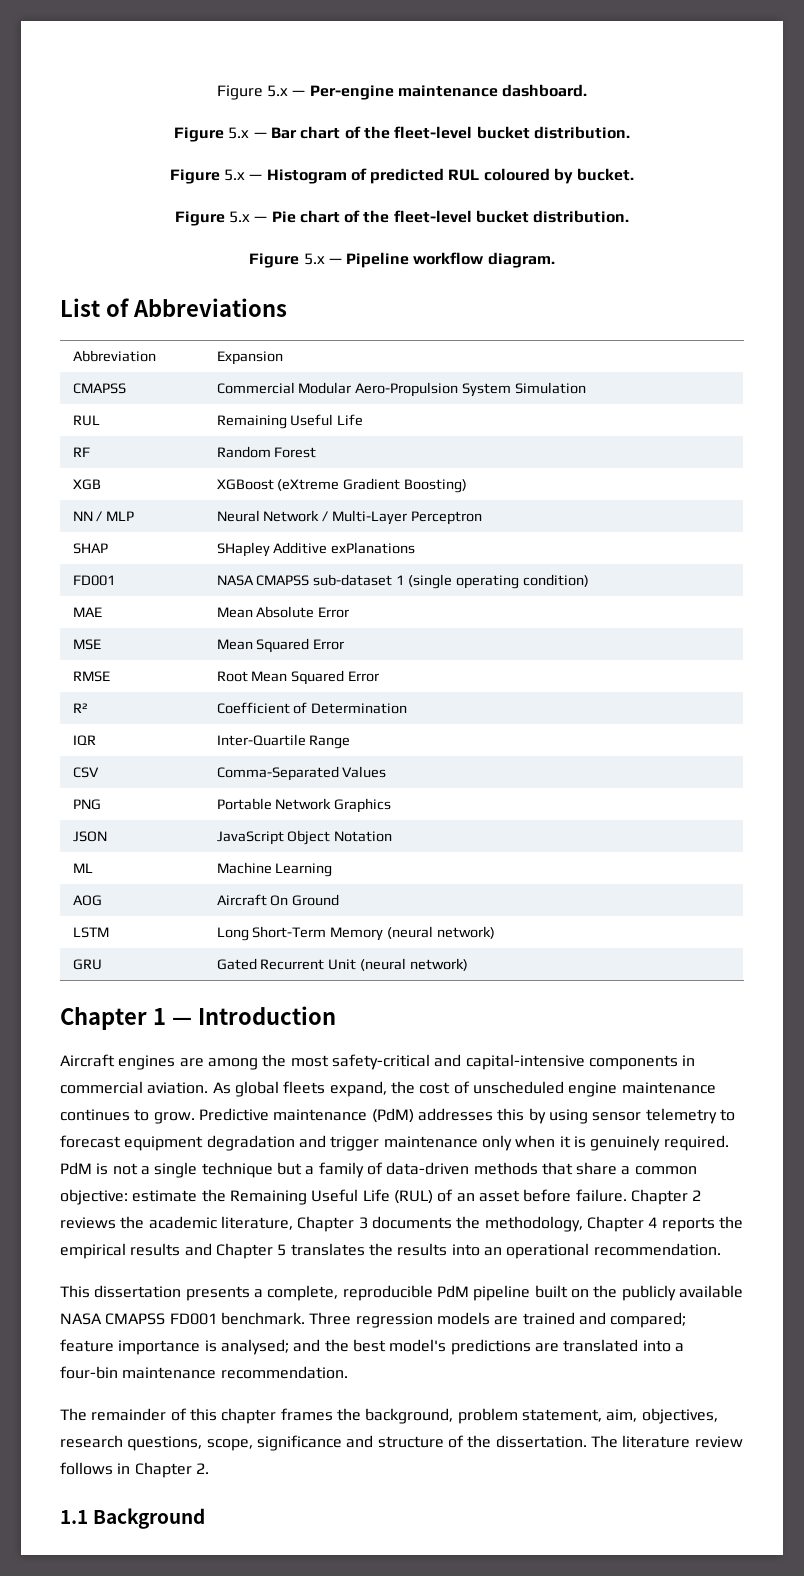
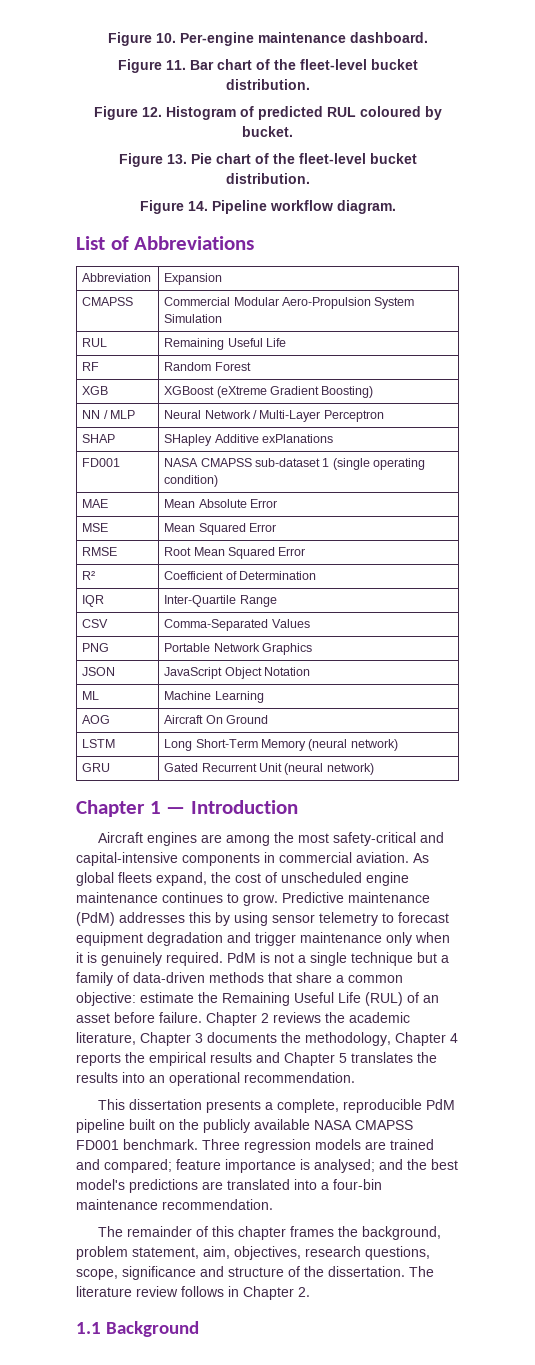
[216,85,306,100] Figure 5.x — -> [107,32,176,46] Figure 10.
[228,127,267,139] 5.x — -> [165,60,186,70] 11.
[223,169,263,181] 5.x — -> [141,107,162,117] 12.
[228,211,268,223] 5.x — -> [166,154,187,164] 13.
[303,253,342,265] 5.x — -> [187,201,208,211] 14.

